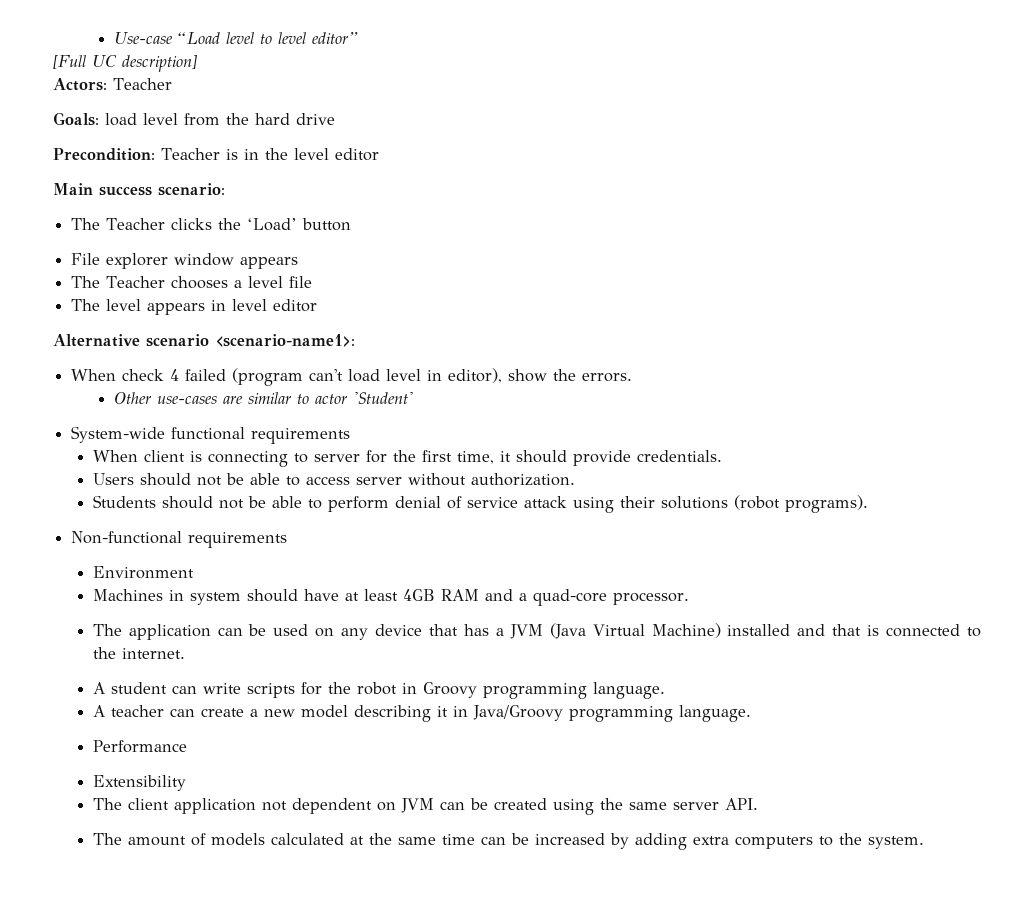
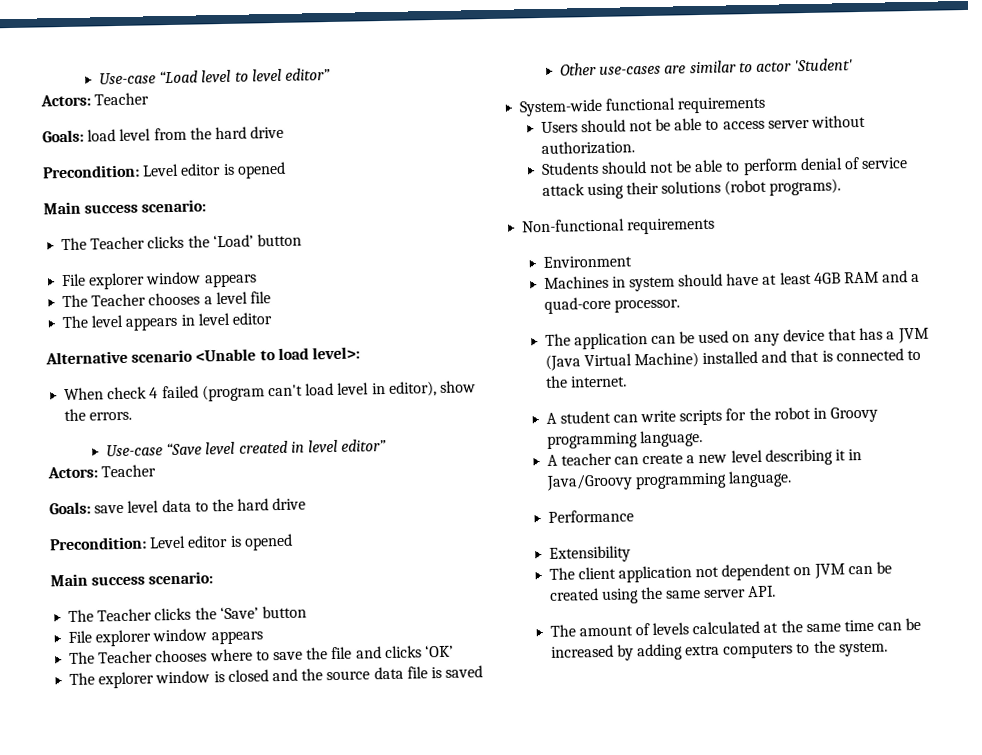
[53,54,198,72] // [Full UC description] -> (331, 74) none
[161,148,379,161] Teacher is in the level editor -> [142,161,286,179] Level editor is opened
[215,334,355,347] <scenario-name1>: -> [195,346,360,362] <Unable to load level>:
(633, 377) none -> [106,438,388,457] [47,464,157,479] [49,497,307,515] [49,533,293,551] [50,571,214,587] [68,605,307,623] [68,628,263,647] [69,644,454,664] [69,665,484,689] // Use-case “Save level created in level editor” // Actors: Teacher // Goals: save level data to the hard drive // Precondition: Level editor is opened // Main success scenario: // The Teacher clicks the ‘Save’ button // File explorer window appears // The Teacher chooses where to save the file and clicks ‘OK’ // The explorer window is closed and the source data file is saved
[92,450,722,467] // When client is connecting to server for the first time, it should provide credentials. -> (767, 105) none
[300,705,348,718] model -> [730,449,763,463] level
[210,833,265,846] models -> [652,622,690,635] levels

